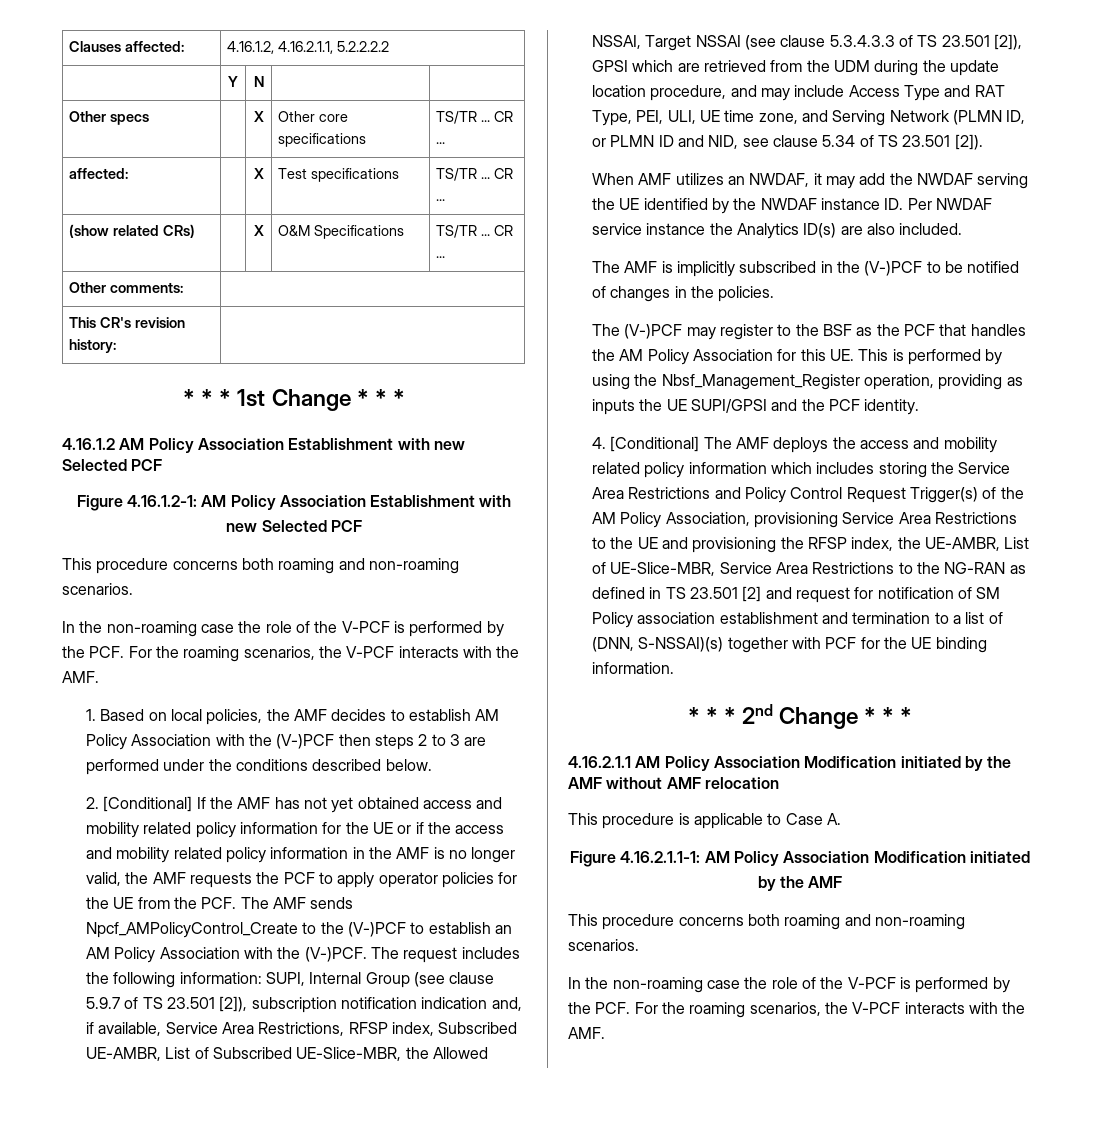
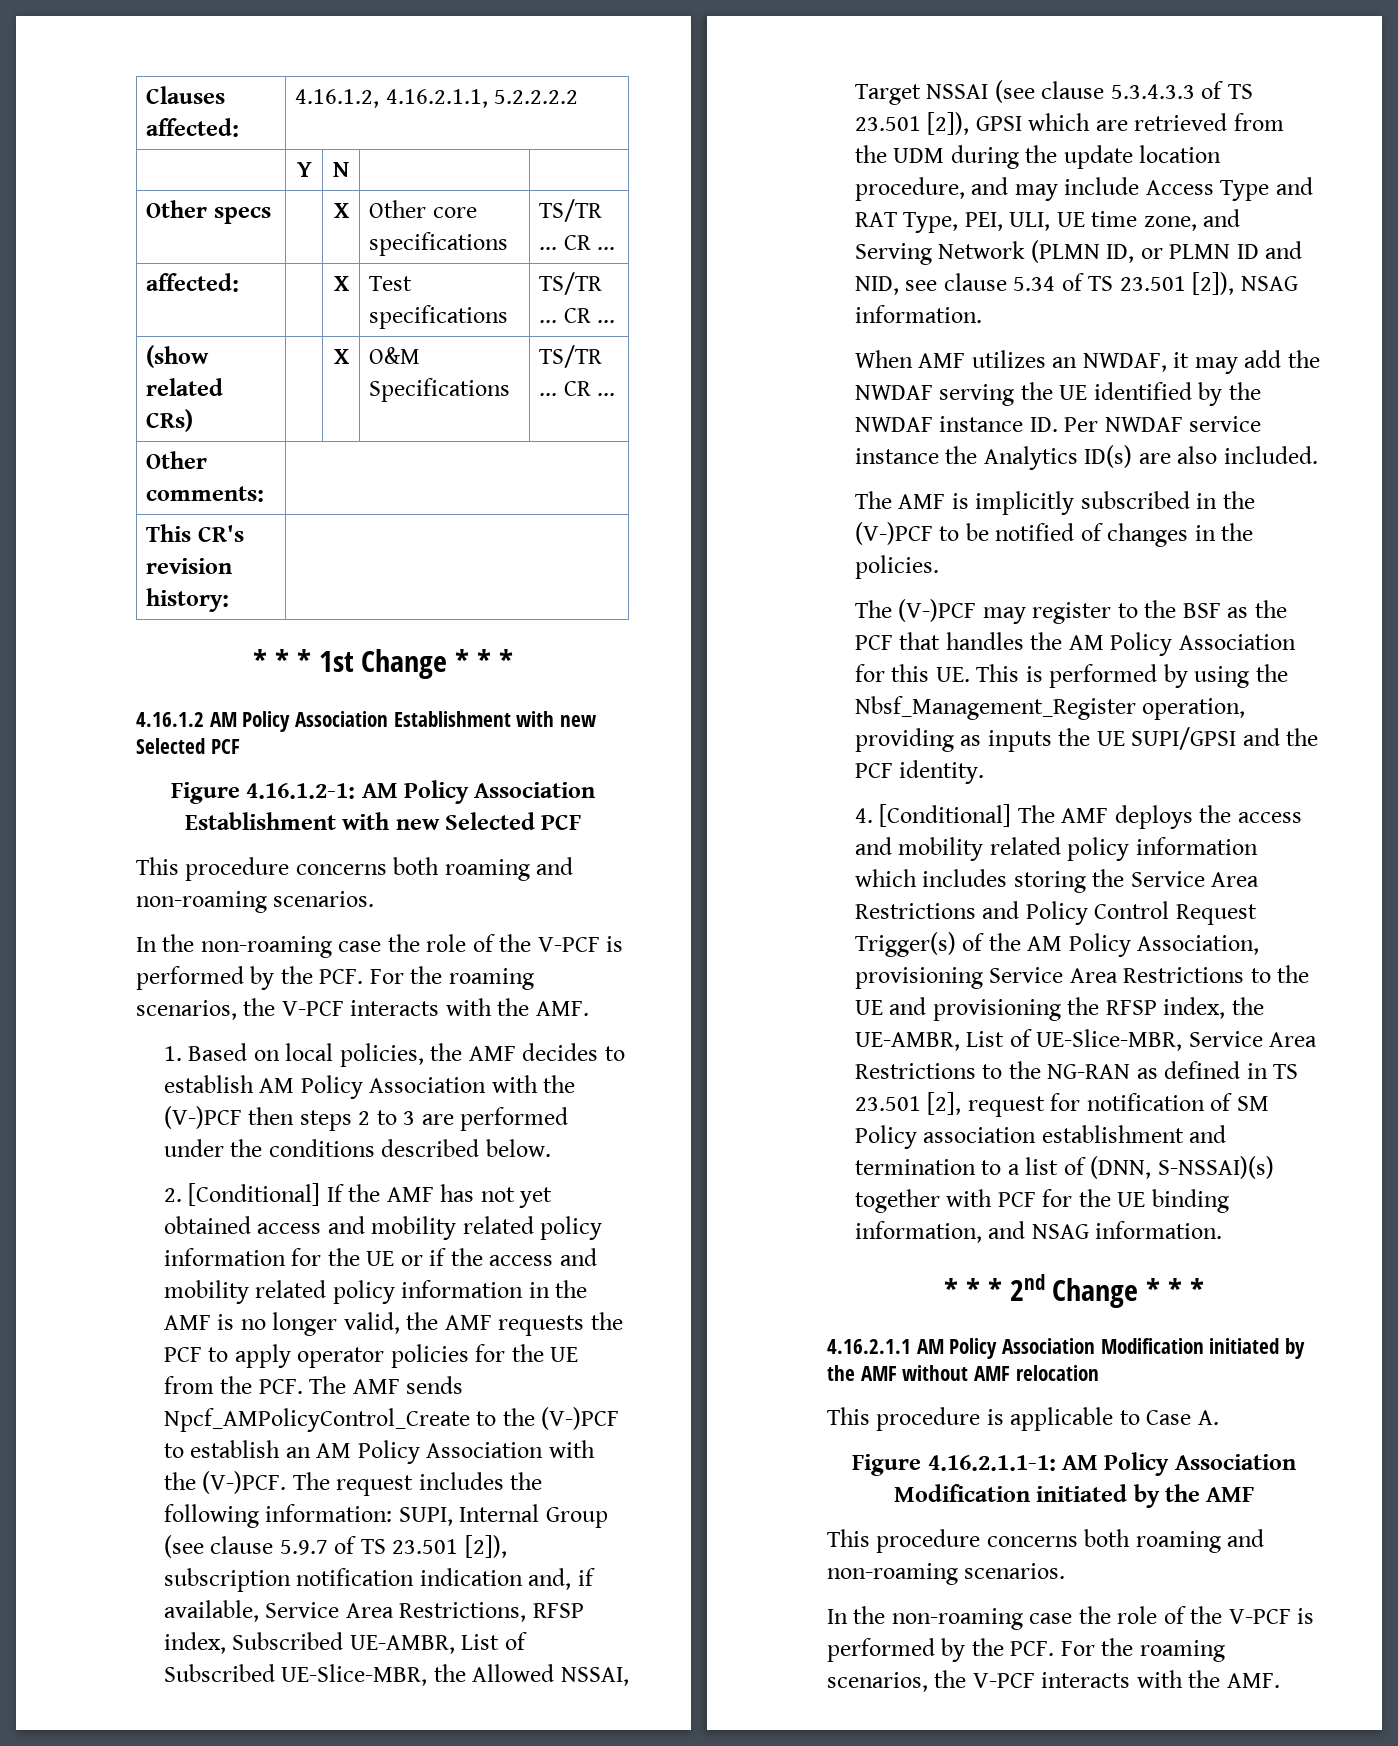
[954,134,983,150] [2]). -> [1192,272,1298,295] [854,305,982,323] [2]), NSAG information.
[742,586,792,602] [2] and -> [927,1092,962,1115] [2],
(987, 645) none -> [854,1221,1089,1243] information, and NSAG

